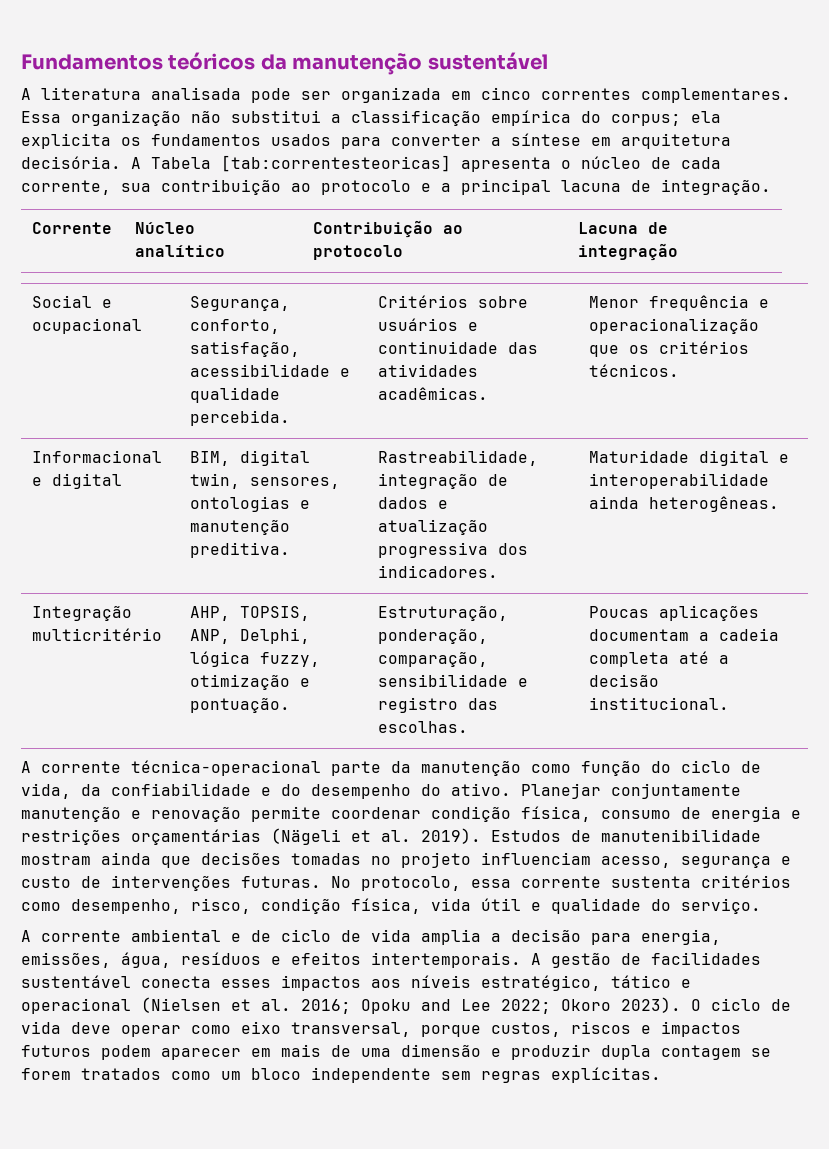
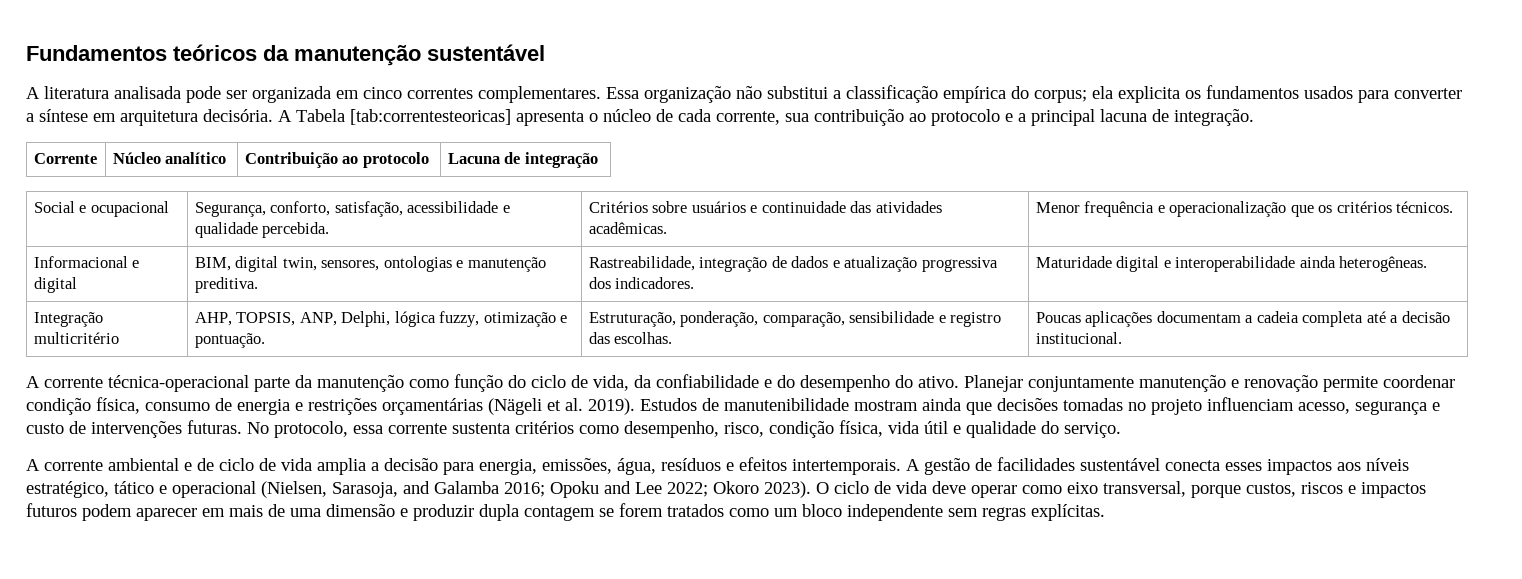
[141,997,291,1013] (Nielsen et al. -> [261,481,499,498] (Nielsen, Sarasoja, and Galamba

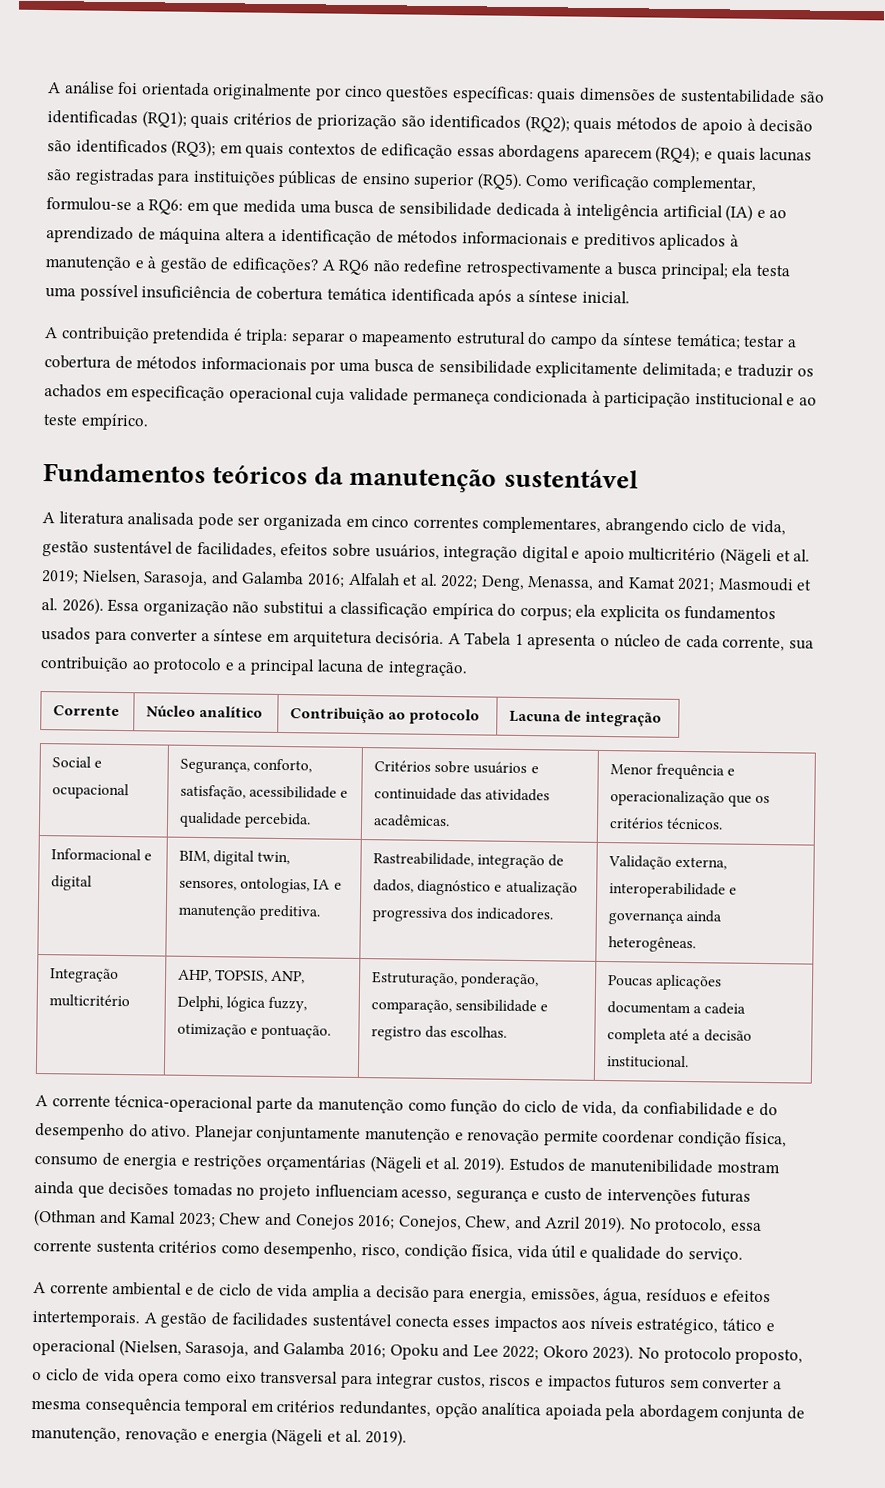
(26, 53) none -> [48,81,825,104] [47,110,814,135] [47,139,813,164] [46,168,758,193] [46,197,788,222] [46,226,740,251] [45,256,790,280] [45,284,630,306] [44,326,797,350] [44,355,814,379] [44,384,818,409] [43,413,149,431] A análise foi orientada originalmente por cinco questões específicas: quais dimensões de sustentabilidade são identificadas (RQ1); quais critérios de priorização são identificados (RQ2); quais métodos de apoio à decisão são identificados (RQ3); em quais contextos de edificação essas abordagens aparecem (RQ4); e quais lacunas são registradas para instituições públicas de ensino superior (RQ5). Como verificação complementar, formulou-se a RQ6: em que medida uma busca de sensibilidade dedicada à inteligência artificial (IA) e ao aprendizado de máquina altera a identificação de métodos informacionais e preditivos aplicados à manutenção e à gestão de edificações? A RQ6 não redefine retrospectivamente a busca principal; ela testa uma possível insuficiência de cobertura temática identificada após a síntese inicial. // A contribuição pretendida é tripla: separar o mapeamento estrutural do campo da síntese temática; testar a cobertura de métodos informacionais por uma busca de sensibilidade explicitamente delimitada; e traduzir os achados em especificação operacional cuja validade permaneça condicionada à participação institucional e ao teste empírico. //
[478,86,601,103] complementares. -> [482,516,786,536] [42,540,811,566] [41,569,813,593] [41,597,104,615] complementares, abrangendo ciclo de vida, gestão sustentável de facilidades, efeitos sobre usuários, integração digital e apoio multicritério (Nägeli et al. 2019; Nielsen, Sarasoja, and Galamba 2016; Alfalah et al. 2022; Deng, Menassa, and Kamat 2021; Masmoudi et al. 2026).
[350,109,511,125] [tab:correntesteoricas] -> [514,633,524,645] 1
[383,256,452,272] ontologias -> [240,877,331,894] ontologias, IA
[791,256,829,268] dados -> [373,879,492,896] dados, diagnóstico
[1035,256,1296,272] Maturidade digital e interoperabilidade -> [608,855,728,870] [609,882,738,899] [608,912,685,926] Validação externa, interoperabilidade e governança
[187,420,242,434] futuras. -> [700,1189,751,1203] [33,1208,627,1234] futuras (Othman and Kamal 2023; Chew and Conejos 2016; Conejos, Chew, and Azril 2019).
[816,481,1241,498] O ciclo de vida deve operar como eixo transversal, porque -> [638,1346,804,1365] [32,1368,435,1389] No protocolo proposto, o ciclo de vida opera como eixo transversal para integrar
[82,503,1105,521] podem aparecer em mais de uma dimensão e produzir dupla contagem se forem tratados como um bloco independente sem regras explícitas. -> [669,1377,783,1390] [31,1397,806,1423] [31,1426,408,1447] sem converter a mesma consequência temporal em critérios redundantes, opção analítica apoiada pela abordagem conjunta de manutenção, renovação e energia (Nägeli et al. 2019).

